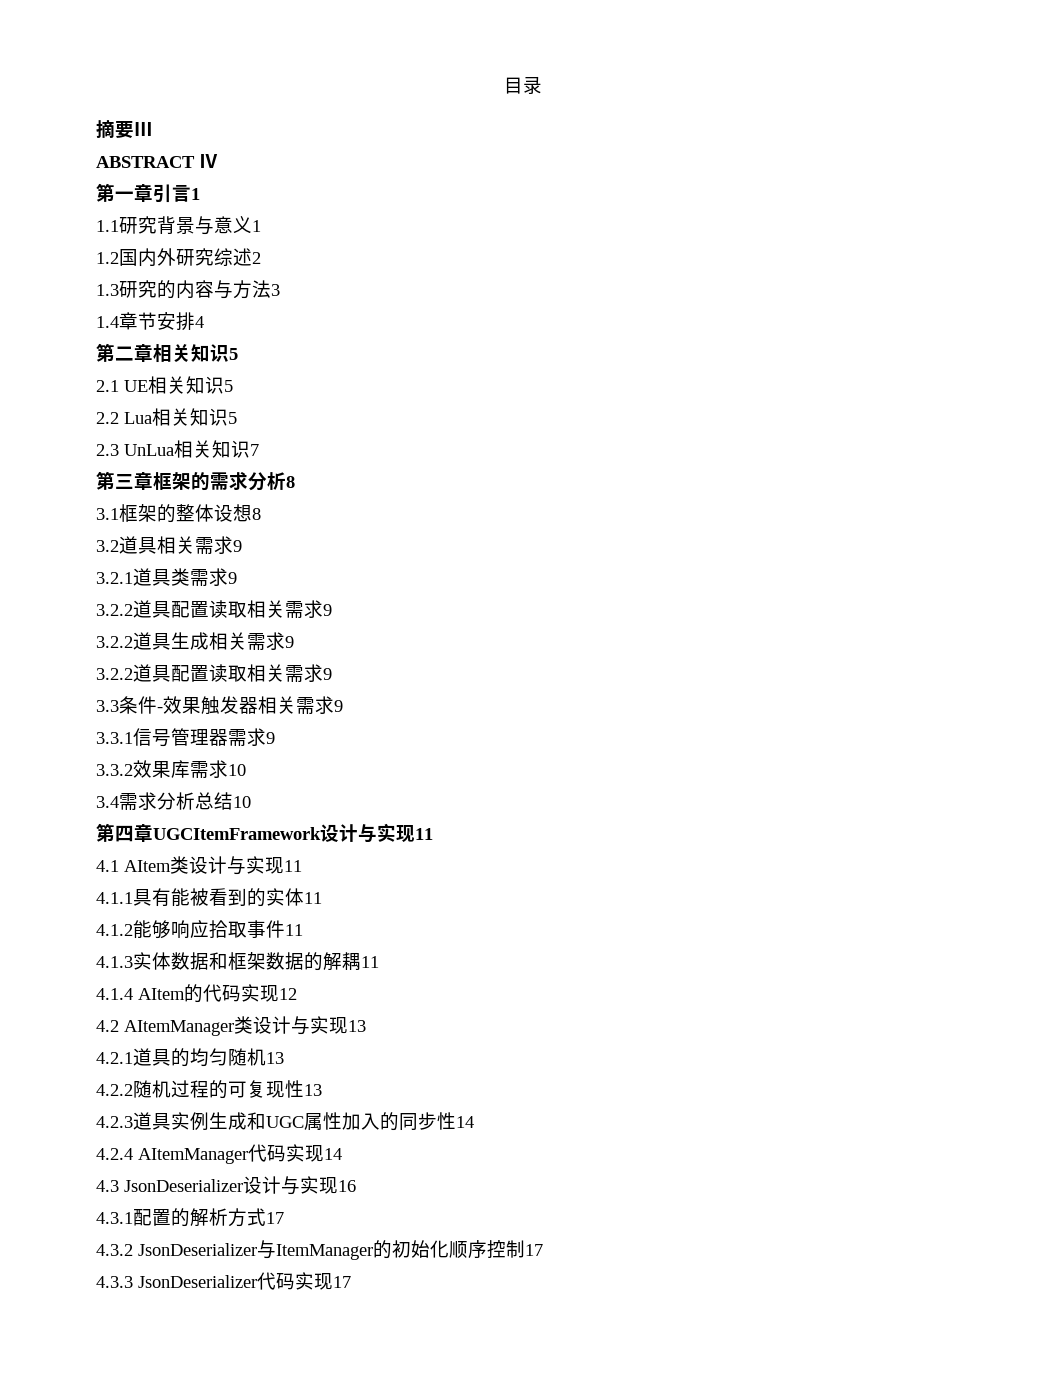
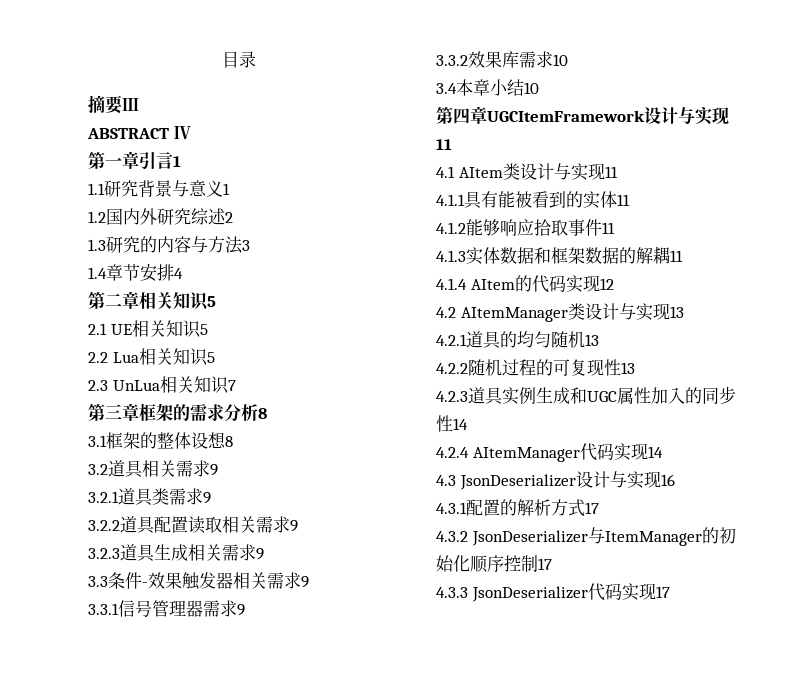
[96,636,133,648] 3.2.2 -> [88,548,120,559] 3.2.3
[96,664,332,682] // 3.2.2道具配置读取相关需求9 -> (264, 554) none
[119,792,214,810] 需求分析总 -> [456,79,508,96] 本章小

